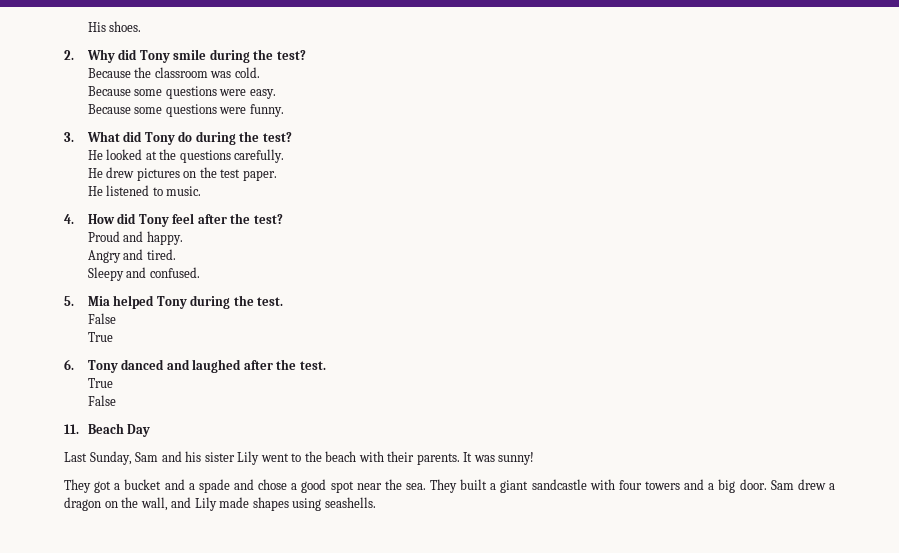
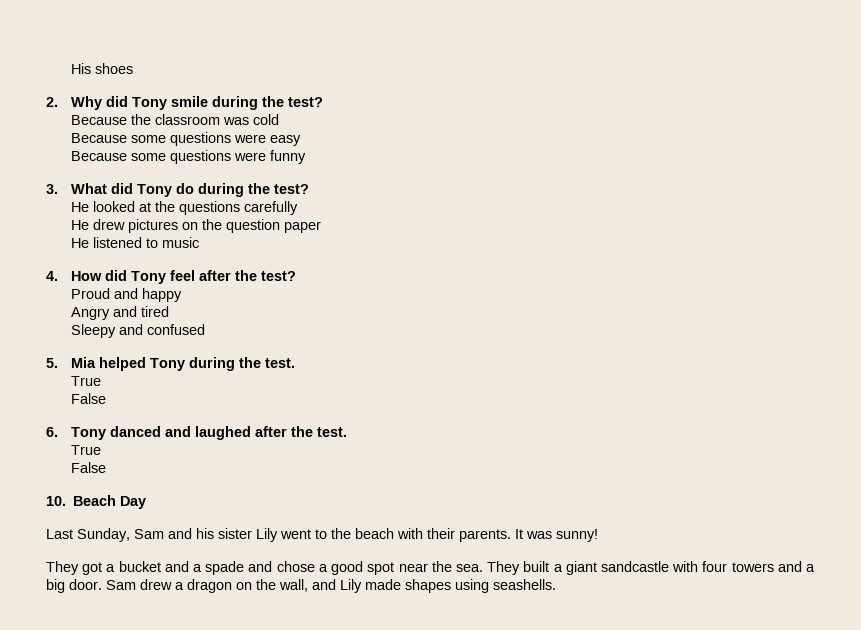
[109,21,142,32] shoes. -> [94,63,133,74] shoes
[234,67,260,78] [87,86,276,99] [87,104,284,117] cold. // Because some questions were easy. // Because some questions were funny. -> [252,114,279,125] [70,132,301,146] [70,150,306,164] cold // Because some questions were easy // Because some questions were funny
[234,149,285,163] carefully. -> [243,201,298,215] carefully
[220,169,277,181] test paper. -> [225,219,321,233] question paper
[166,186,202,196] music. -> [161,237,199,248] music
[146,231,183,245] happy. -> [141,288,182,302] happy
[146,249,176,260] tired. -> [140,306,169,317] tired
[149,267,200,278] confused. -> [146,324,205,335] confused
[87,313,116,324] [87,332,113,342] // False // True -> [70,376,101,386] [70,393,106,404] // True // False
[64,424,79,434] 11. -> [46,496,66,506] 10.

